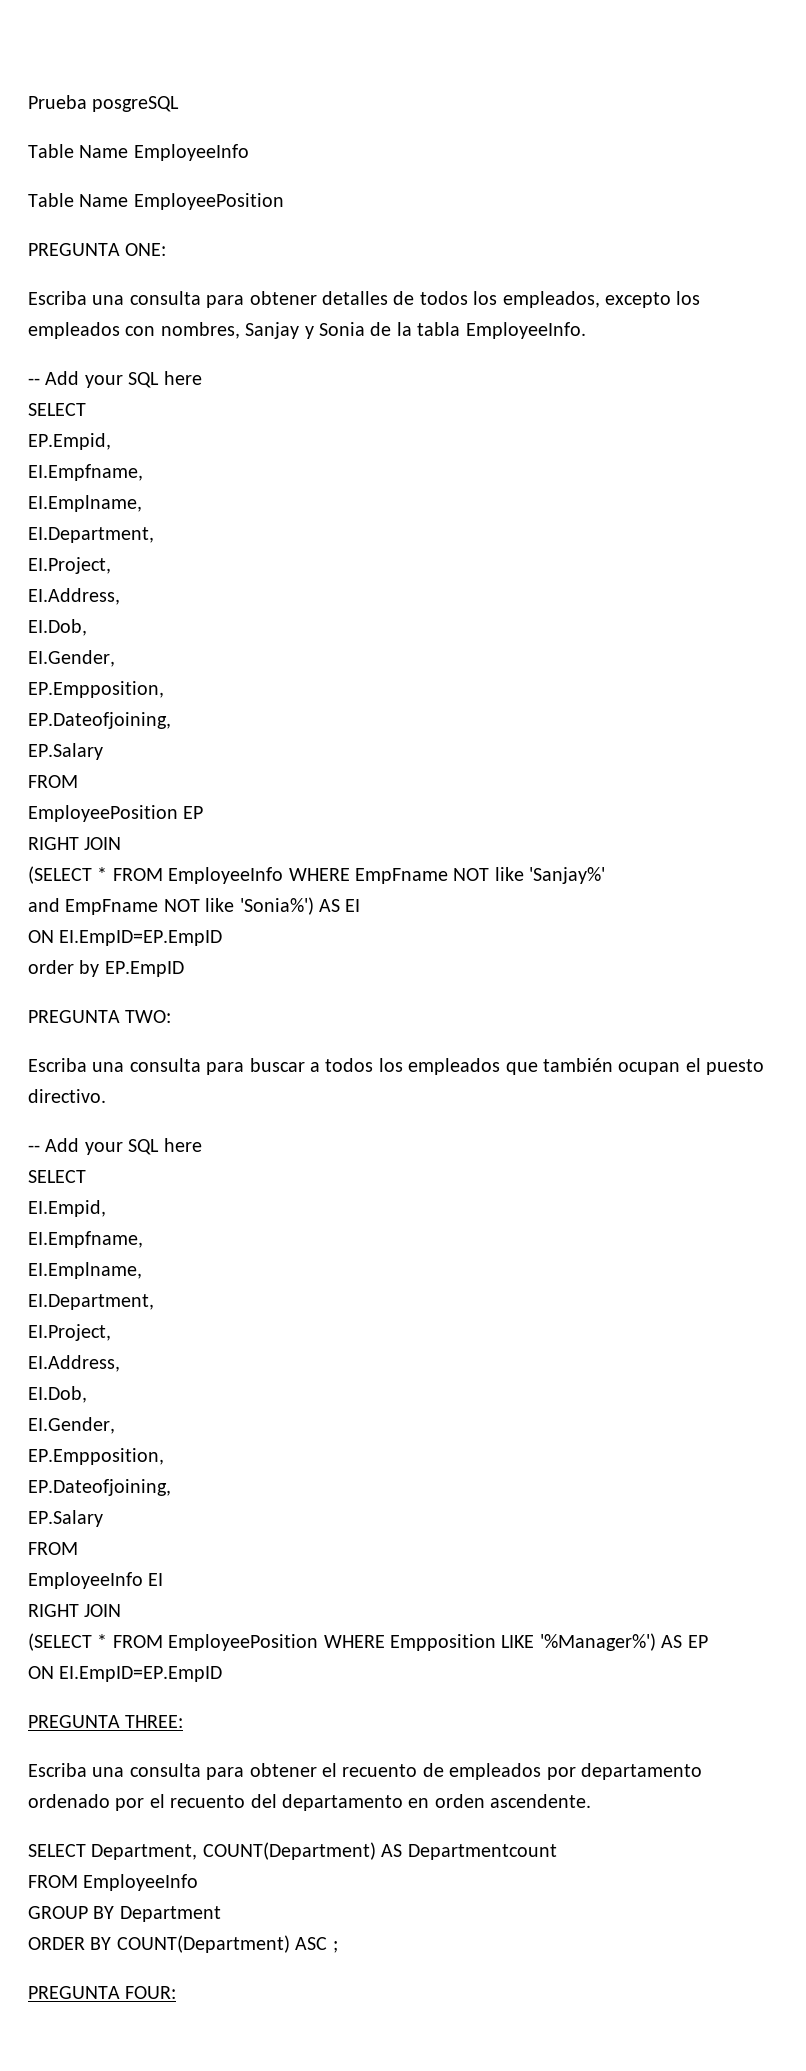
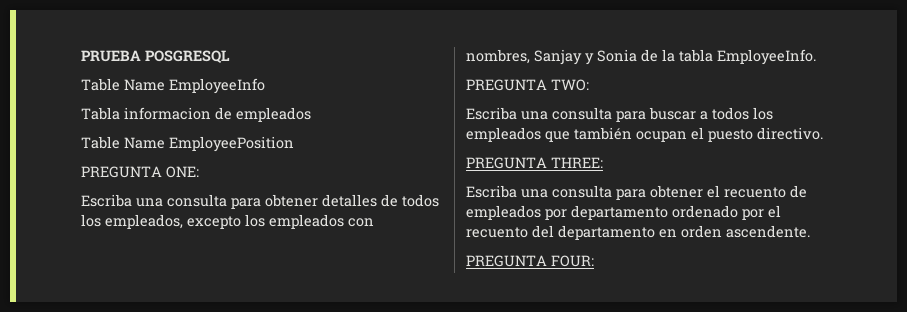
[28,95,180,112] Prueba posgreSQL -> [81,50,230,63] PRUEBA POSGRESQL
(249, 152) none -> [81,107,311,122] // Tabla informacion de empleados
[28,371,202,388] [28,403,86,416] [28,433,111,450] [28,464,143,481] [28,495,142,512] [28,527,154,543] [28,557,111,574] [28,588,120,605] [28,619,87,636] [28,650,115,667] [28,681,164,698] [28,712,171,729] [28,743,103,760] [28,775,78,788] [28,805,204,822] [28,837,122,850] [28,866,606,884] [28,897,361,915] [28,930,223,946] [28,960,184,977] // -- Add your SQL here // SELECT // EP.Empid, // EI.Empfname, // EI.Emplname, // EI.Department, // EI.Project, // EI.Address, // EI.Dob, // EI.Gender, // EP.Empposition, // EP.Dateofjoining, // EP.Salary // FROM // EmployeePosition EP // RIGHT JOIN // (SELECT * FROM EmployeeInfo WHERE EmpFname NOT like 'Sanjay%' // and EmpFname NOT like 'Sonia%') AS EI // ON EI.EmpID=EP.EmpID // order by EP.EmpID -> (816, 57) none
[28,1138,202,1155] [28,1170,86,1183] [28,1200,106,1217] [28,1231,143,1248] [28,1262,142,1279] [28,1294,154,1310] [28,1324,111,1341] [28,1355,120,1372] [28,1386,87,1403] [28,1417,115,1434] [28,1448,164,1465] [28,1479,171,1496] [28,1510,103,1527] [28,1542,78,1555] [28,1572,164,1589] [28,1604,122,1617] [28,1633,708,1651] [28,1666,223,1682] // -- Add your SQL here // SELECT // EI.Empid, // EI.Empfname, // EI.Emplname, // EI.Department, // EI.Project, // EI.Address, // EI.Dob, // EI.Gender, // EP.Empposition, // EP.Dateofjoining, // EP.Salary // FROM // EmployeeInfo EI // RIGHT JOIN // (SELECT * FROM EmployeePosition WHERE Empposition LIKE '%Manager%') AS EP // ON EI.EmpID=EP.EmpID -> (823, 133) none
[28,1842,557,1860] [28,1874,199,1891] [28,1906,221,1922] [28,1935,338,1953] // SELECT Department, COUNT(Department) AS Departmentcount // FROM EmployeeInfo // GROUP BY Department // ORDER BY COUNT(Department) ASC ; -> (810, 231) none

